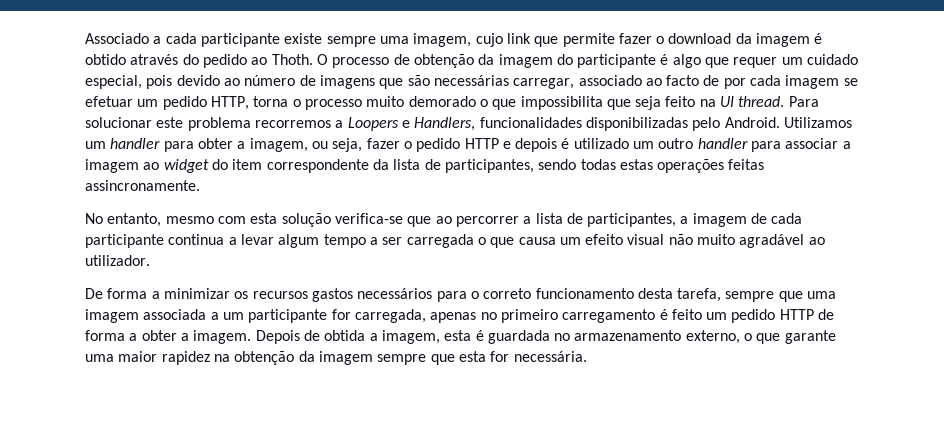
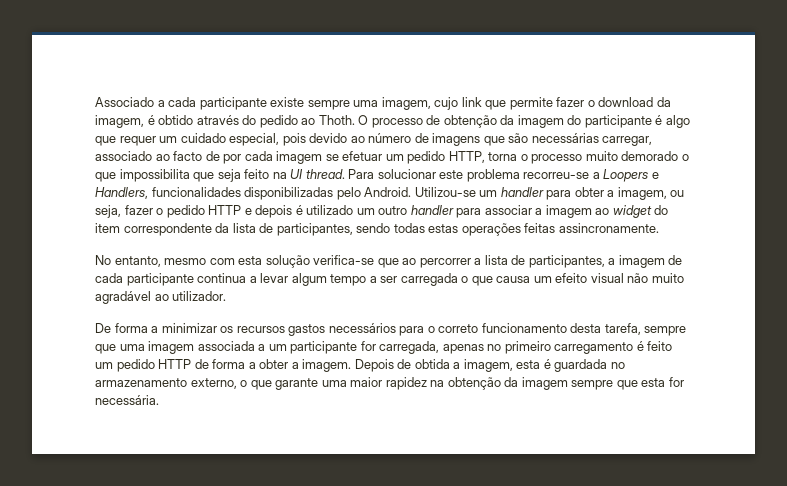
[756,33,811,47] imagem -> [95,115,144,128] imagem,
[254,120,331,128] recorremos -> [523,172,590,179] recorreu-se
[783,117,852,128] Utilizamos -> [414,187,476,197] Utilizou-se

